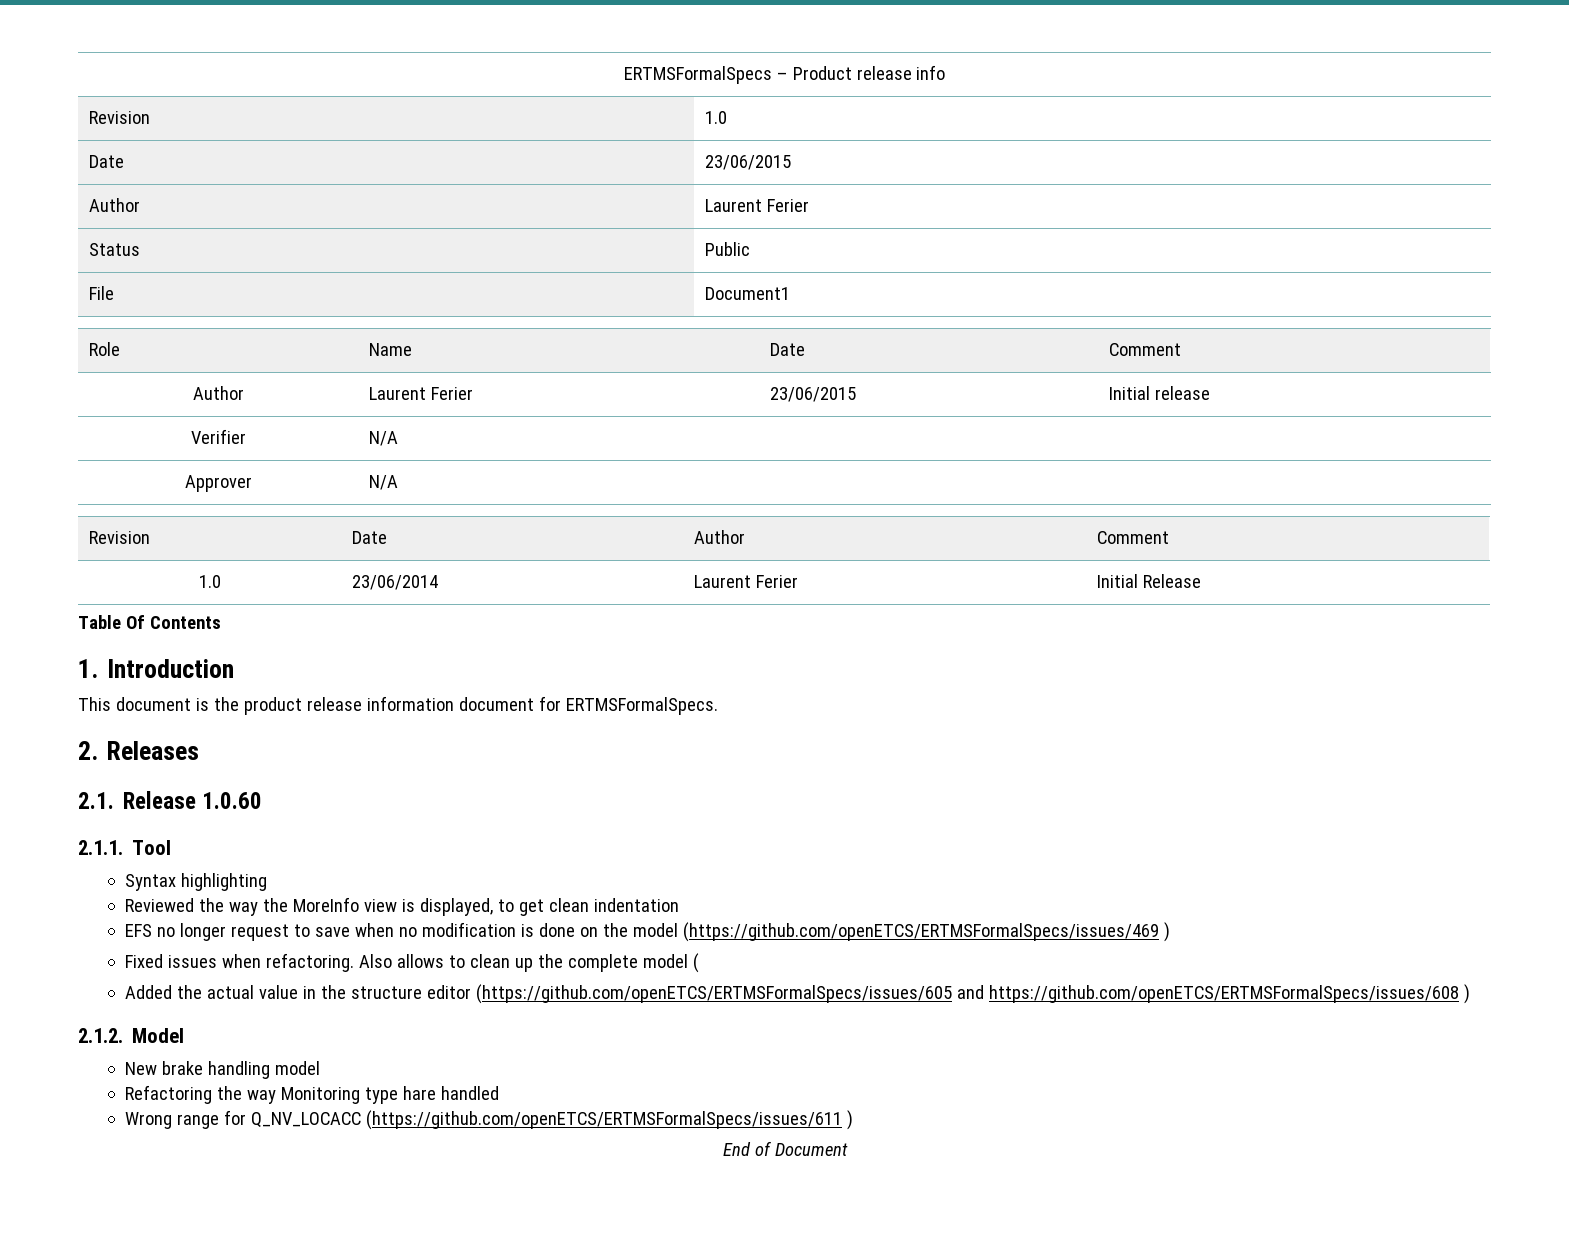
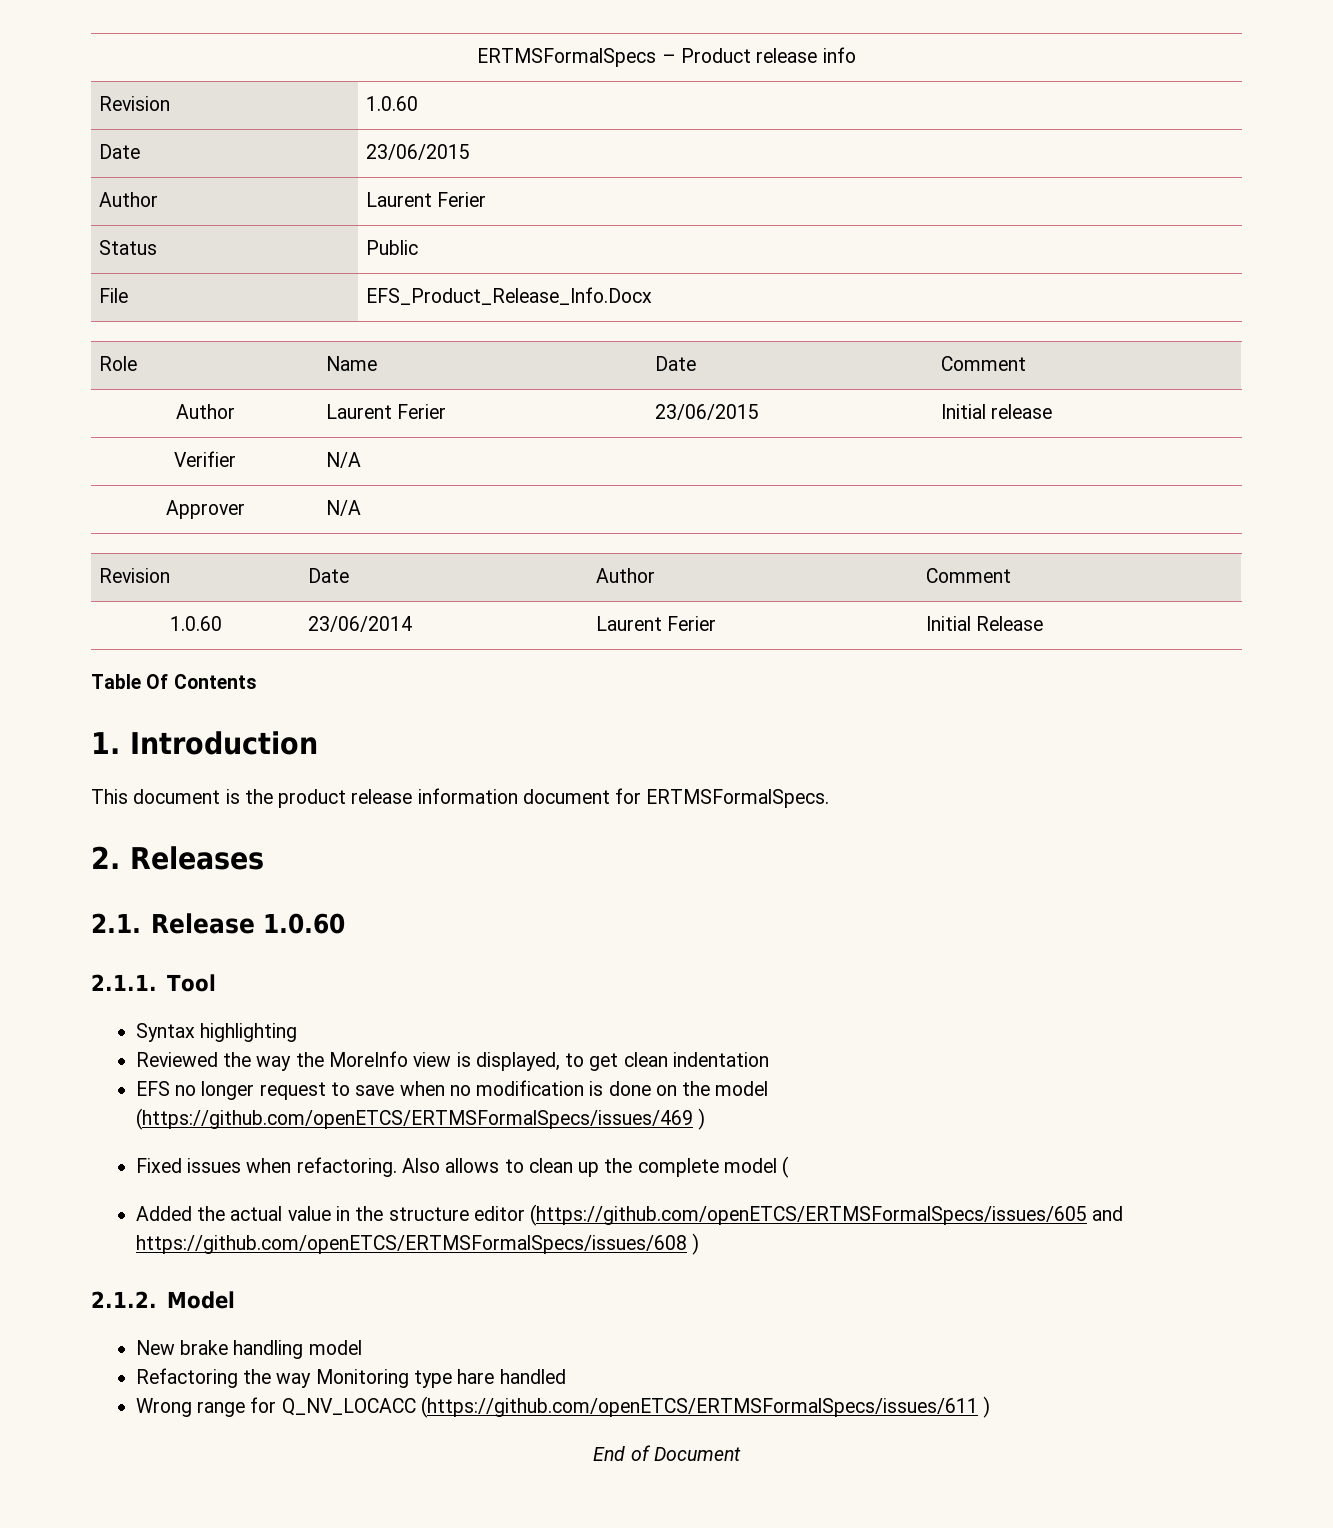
[705,111,728,124] 1.0 -> [366,96,419,111] 1.0.60
[705,287,791,300] Document1 -> [366,287,653,305] EFS_Product_Release_Info.Docx
[199,575,221,588] 1.0 -> [170,616,222,631] 1.0.60

